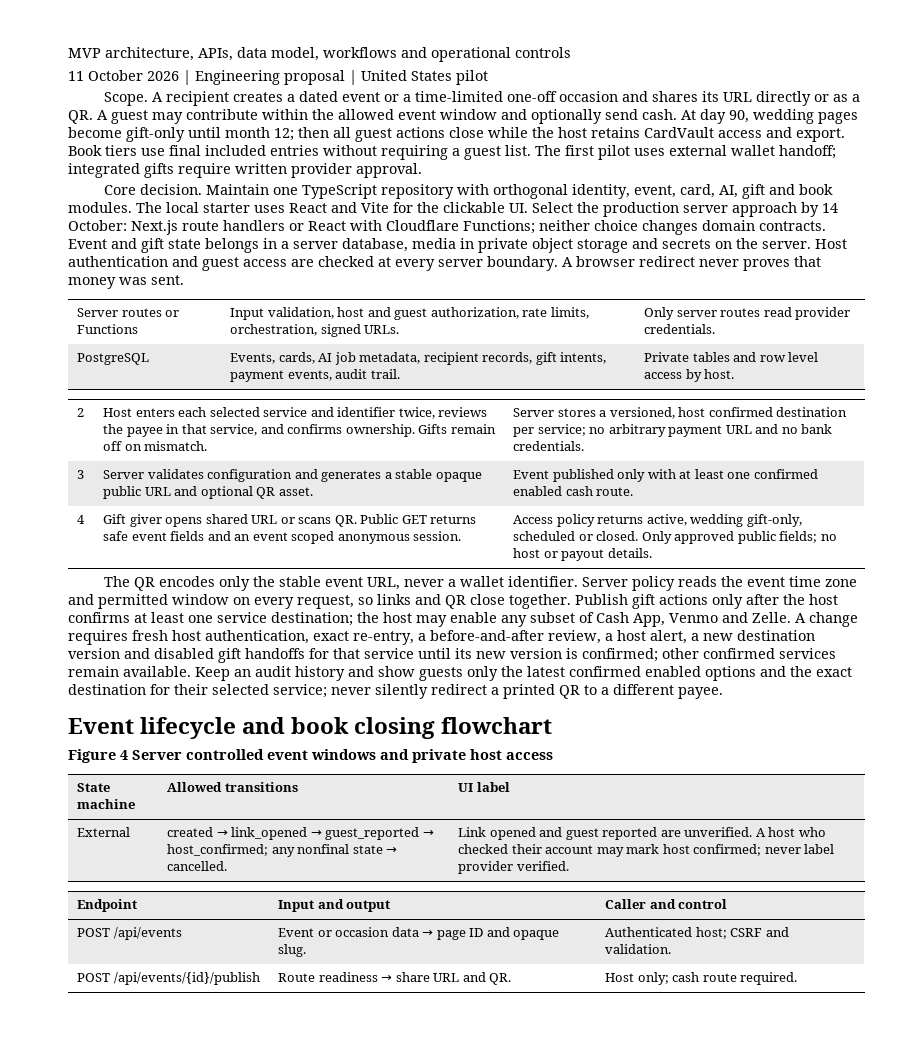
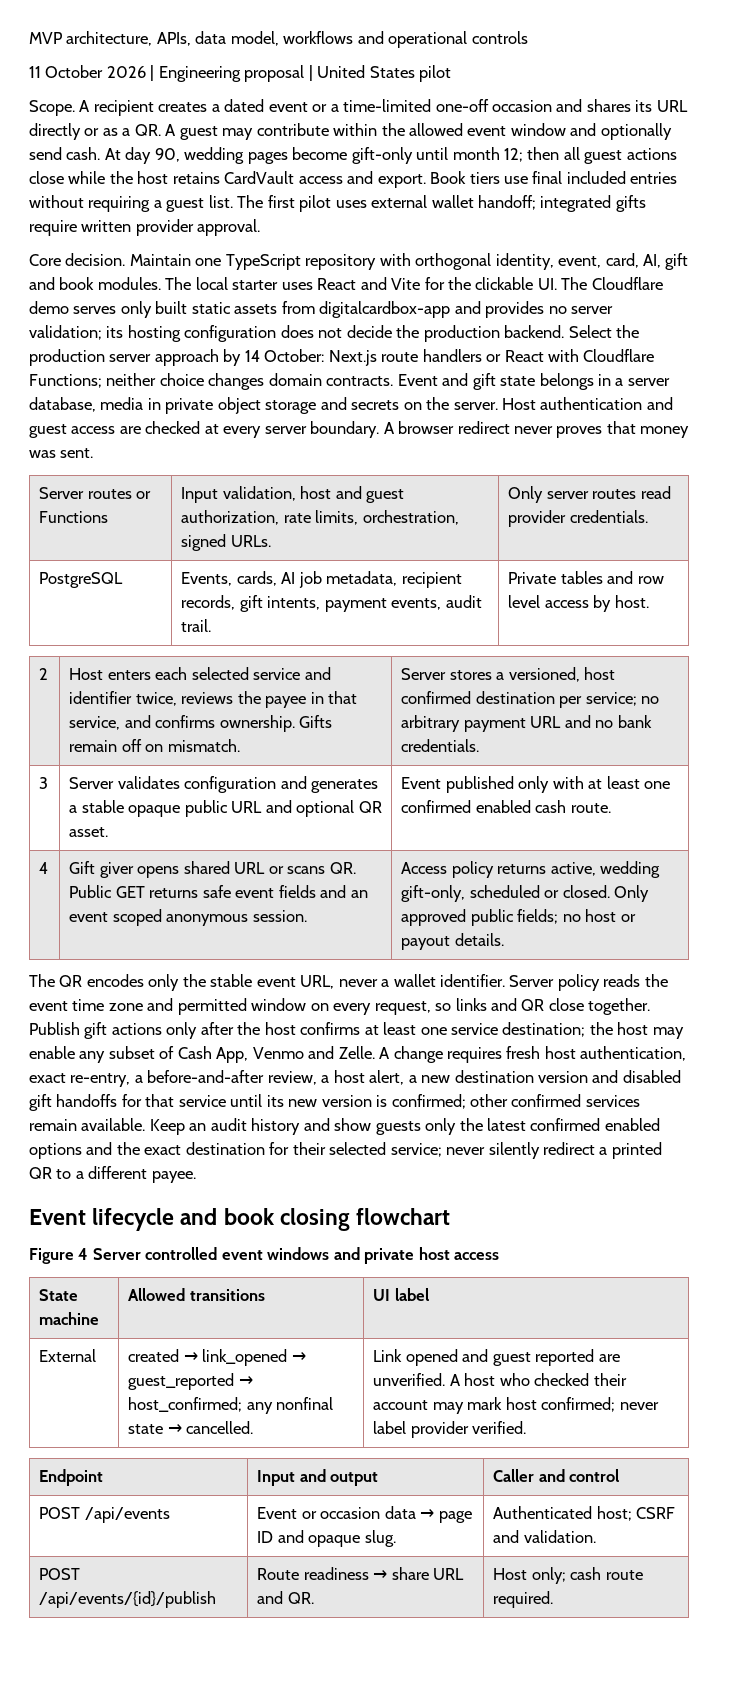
(528, 208) none -> [561,277,663,290] [29,301,614,318] [29,325,565,342] The Cloudflare demo serves only built static assets from digitalcardbox-app and provides no server validation; its hosting configuration does not decide the production backend.

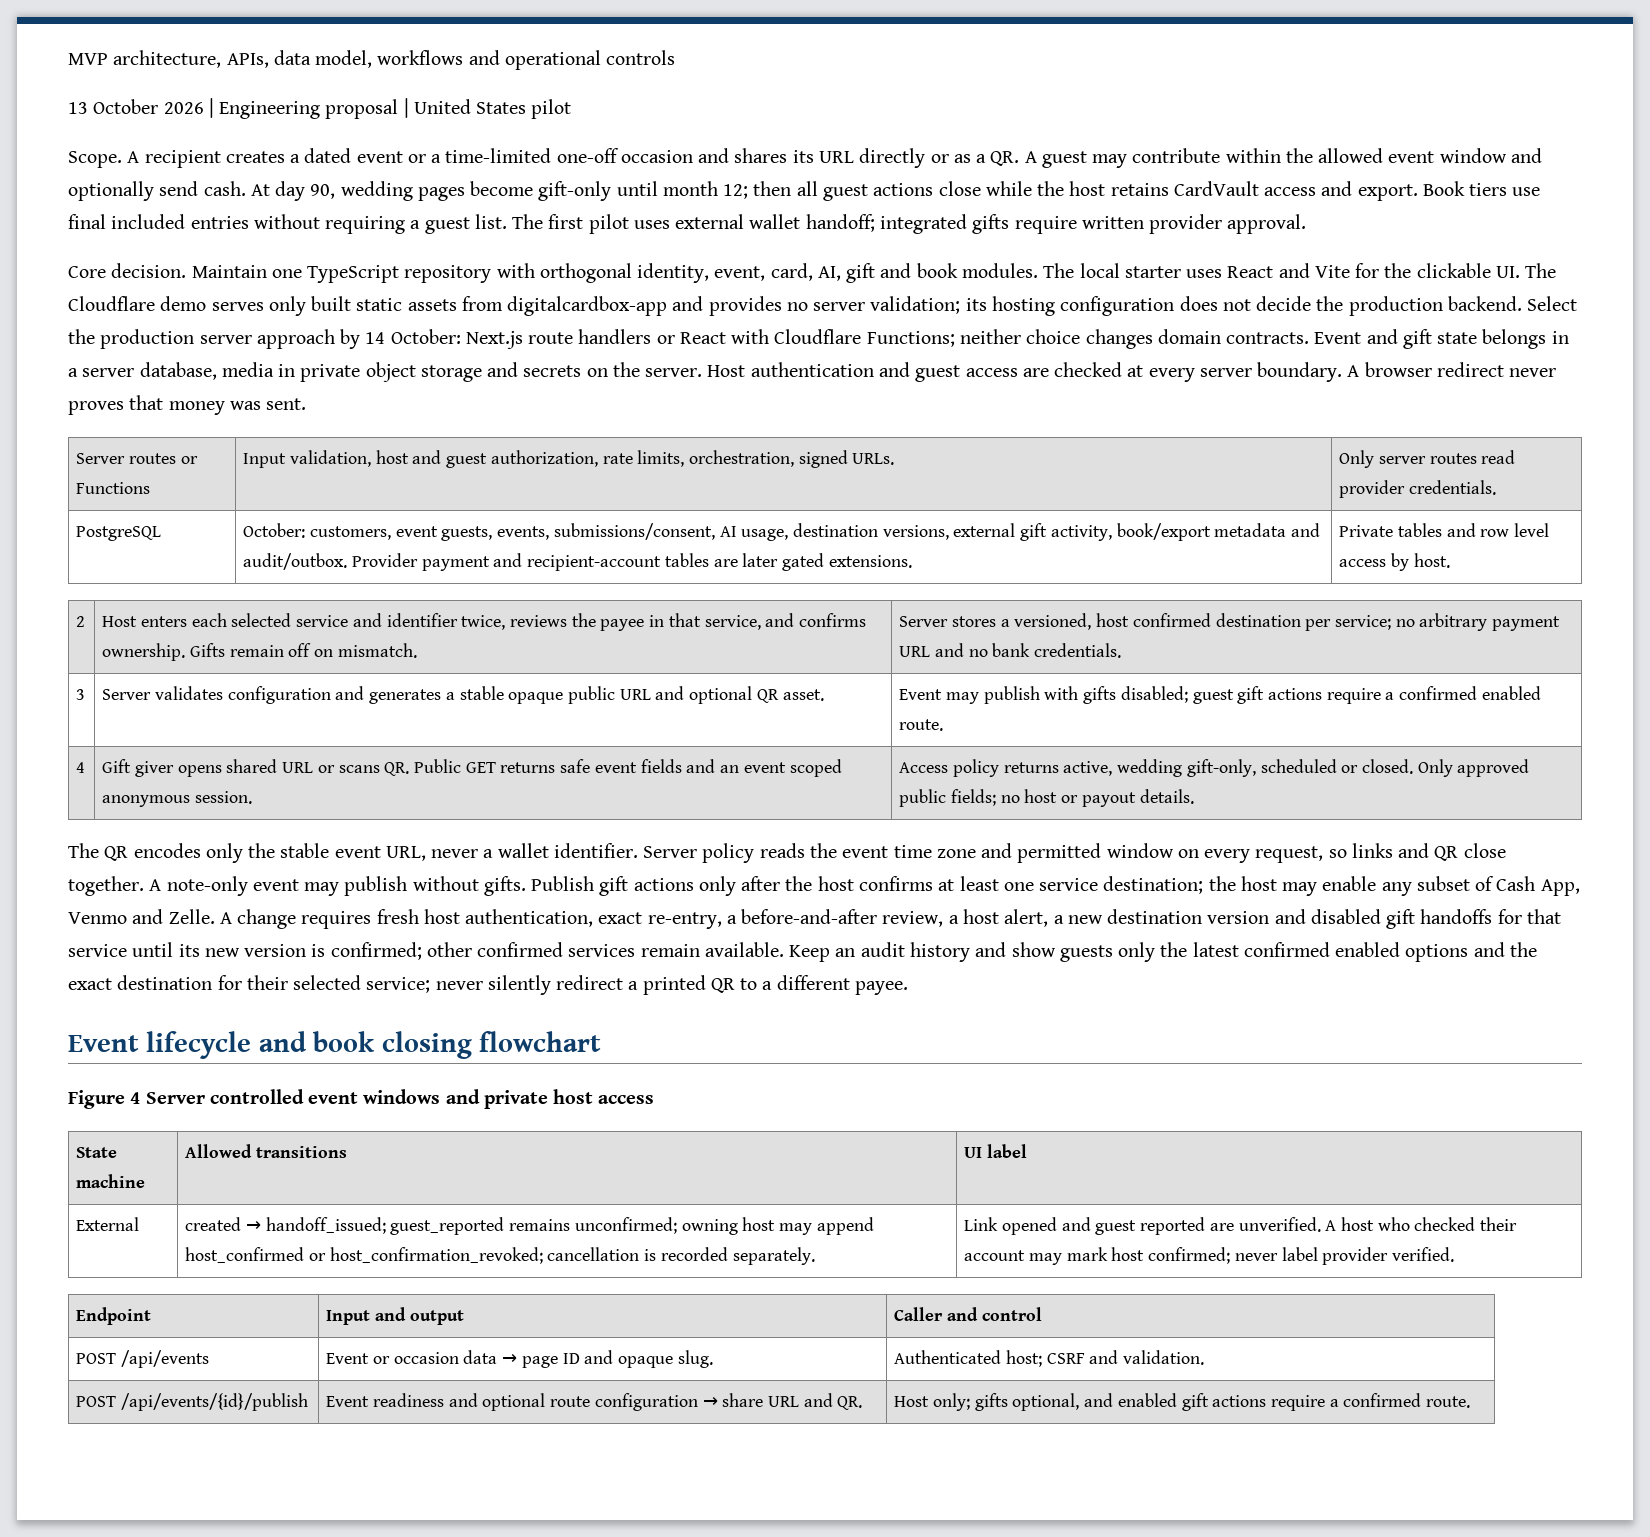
[29,66,41,78] 11 -> [68,102,88,114] 13
[181,571,462,588] [181,595,482,612] [181,619,212,632] Events, cards, AI job metadata, recipient records, gift intents, payment events, audit trail. -> [243,523,1321,541] [243,553,912,571] October: customers, event guests, events, submissions/consent, AI usage, destination versions, external gift activity, book/export metadata and audit/outbox. Provider payment and recipient-account tables are later gated extensions.
[445,776,671,793] [401,800,567,813] published only with at least one confirmed enabled cash -> [945,686,1541,704] may publish with gifts disabled; guest gift actions require a confirmed enabled
(651, 1006) none -> [149,876,526,896] A note-only event may publish without gifts.
[202,1349,306,1366] [128,1373,253,1390] [128,1397,334,1414] [128,1421,254,1434] link_opened → guest_reported → host_confirmed; any nonfinal state → cancelled. -> [265,1217,874,1235] [185,1247,815,1265] handoff_issued; guest_reported remains unconfirmed; owning host may append host_confirmed or host_confirmation_revoked; cancellation is recorded separately.
[257,1567,369,1580] Route readiness -> [326,1393,698,1411] Event readiness and optional route configuration
[570,1567,643,1580] [493,1591,554,1608] cash route required. -> [974,1393,1471,1411] gifts optional, and enabled gift actions require a confirmed route.

